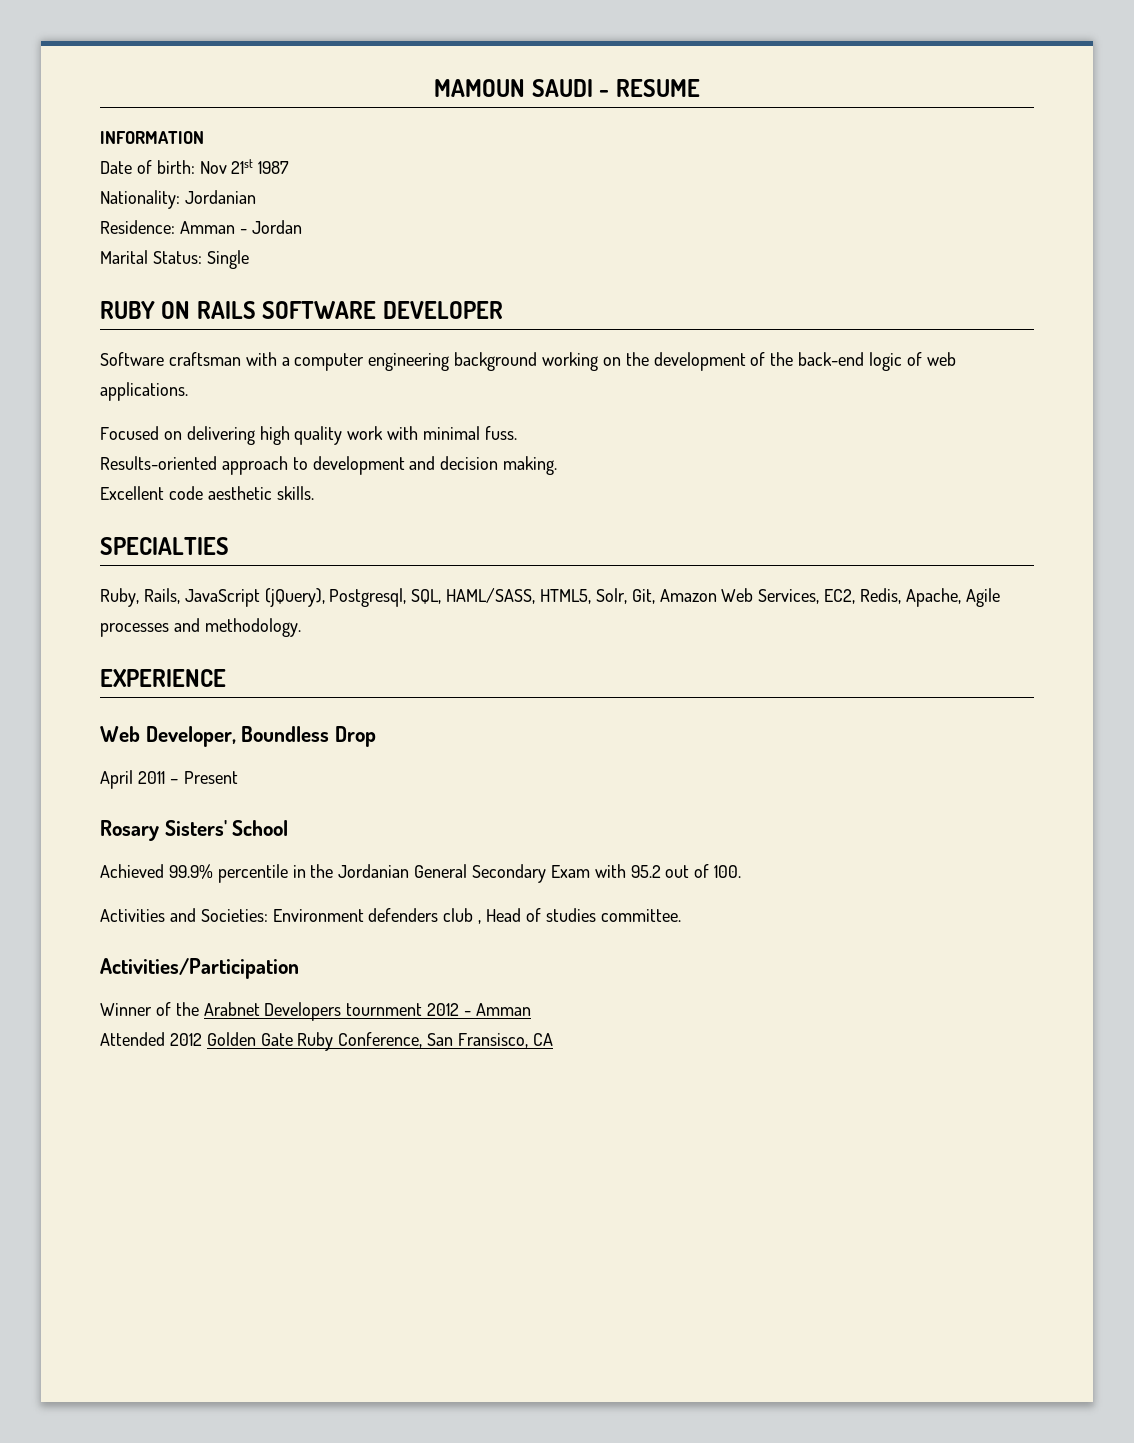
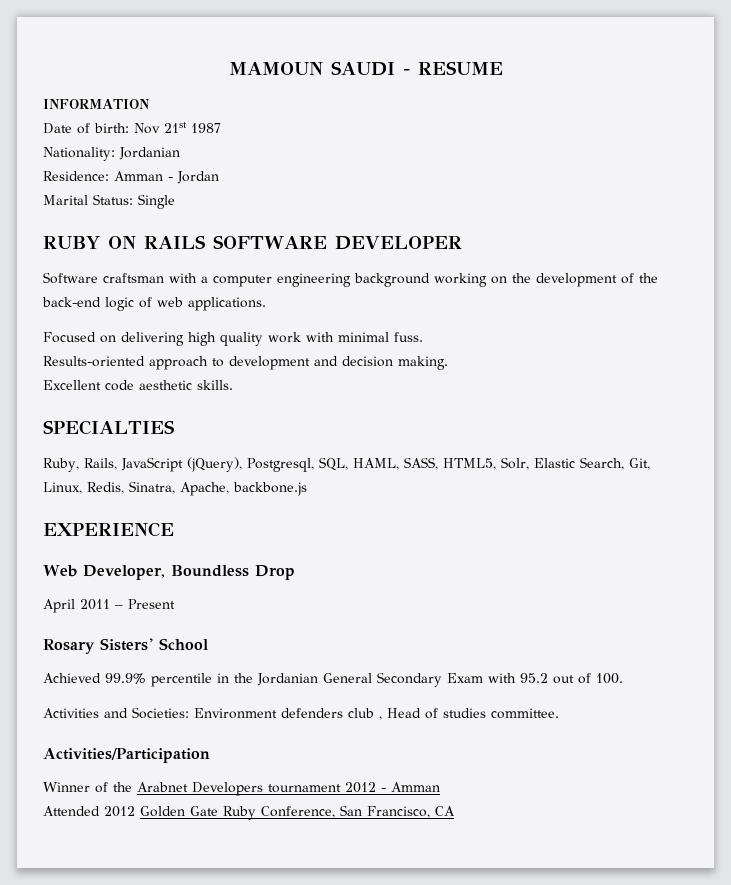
[446,588,1000,607] [100,618,301,637] HAML/SASS, HTML5, Solr, Git, Amazon Web Services, EC2, Redis, Apache, Agile processes and methodology. -> [352,457,650,470] [43,481,307,496] HAML, SASS, HTML5, Solr, Elastic Search, Git, Linux, Redis, Sinatra, Apache, backbone.js
[346,1003,423,1016] tournment -> [268,784,341,793] tournament
[458,1033,529,1048] Fransisco, -> [367,806,430,818] Francisco,

